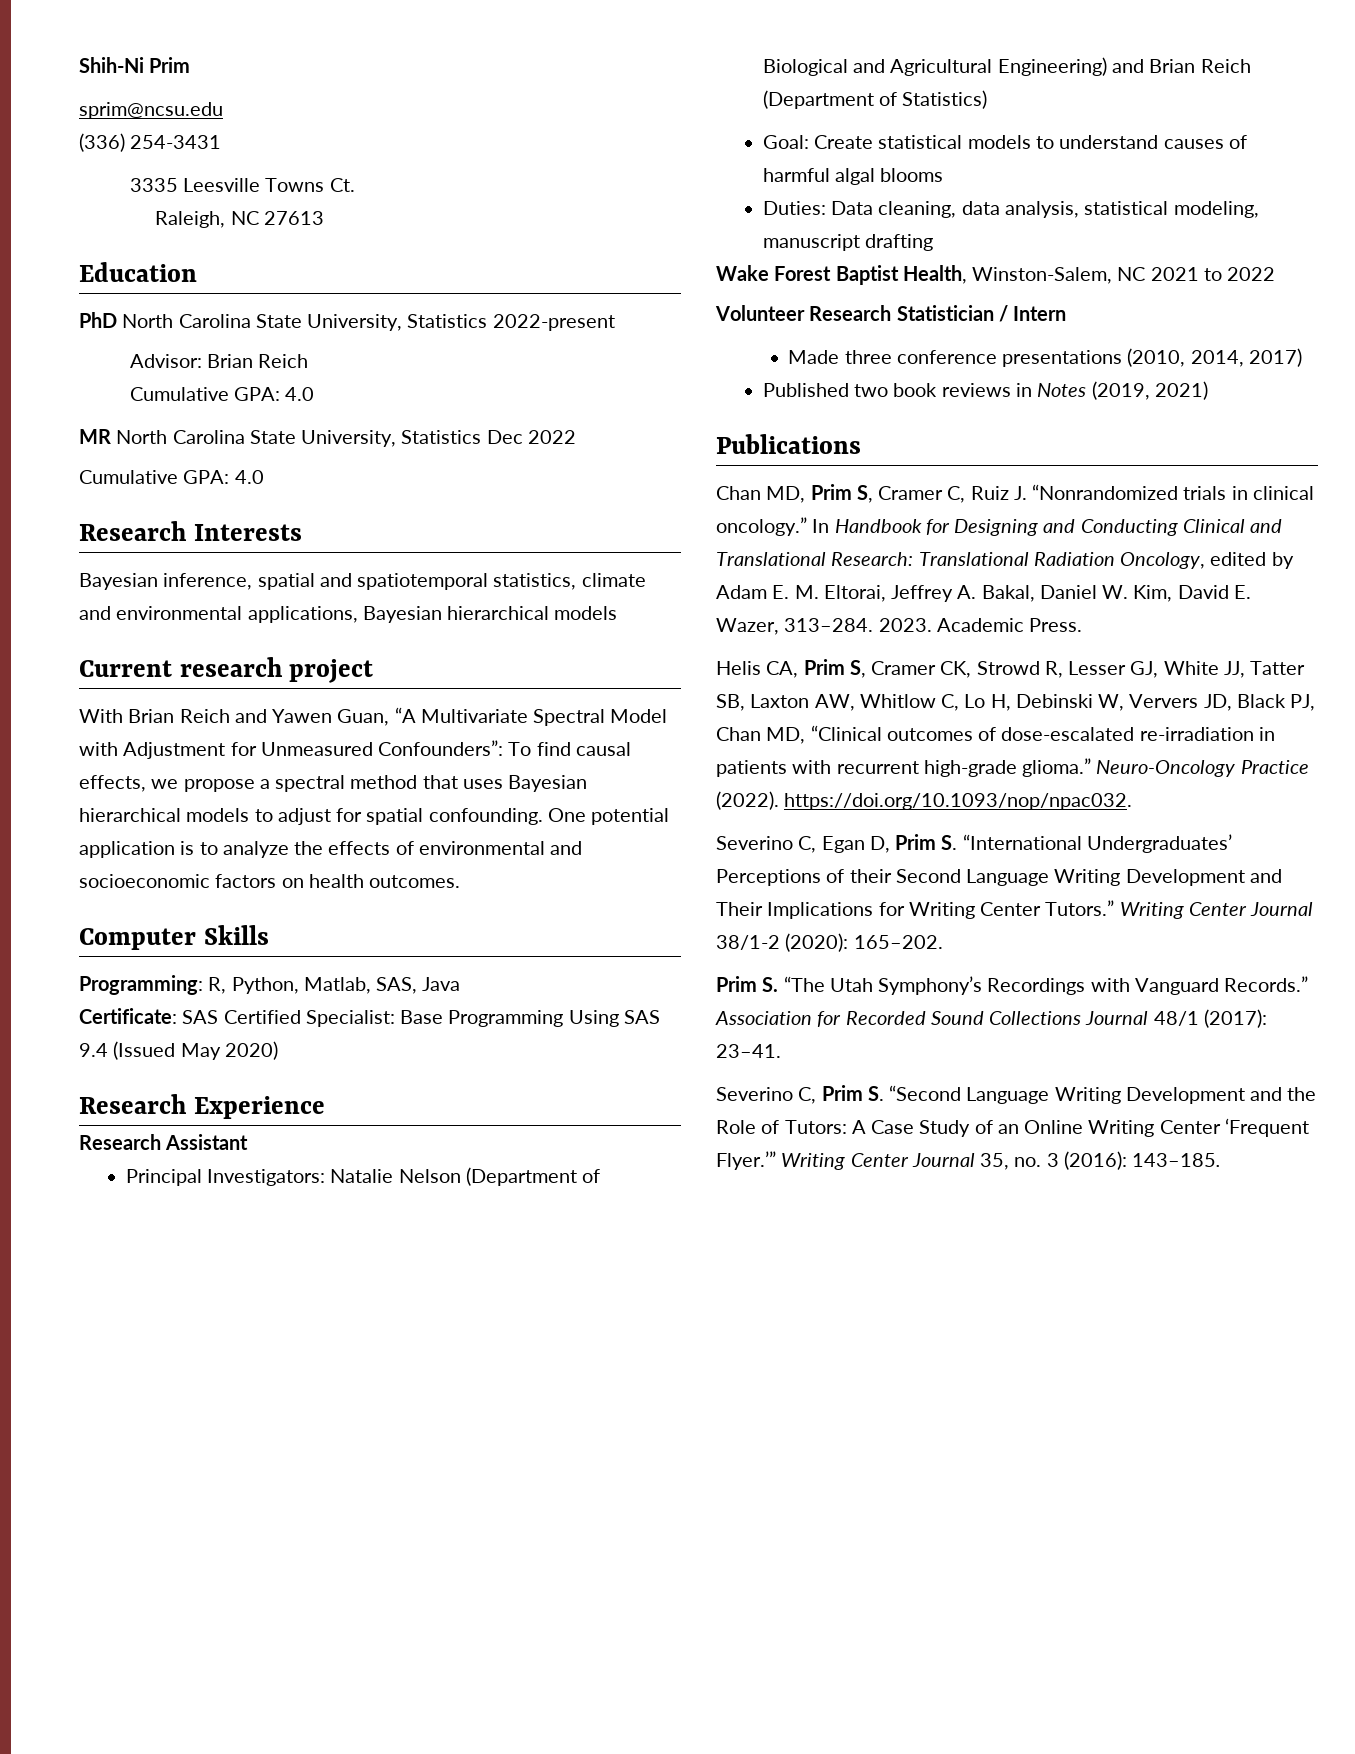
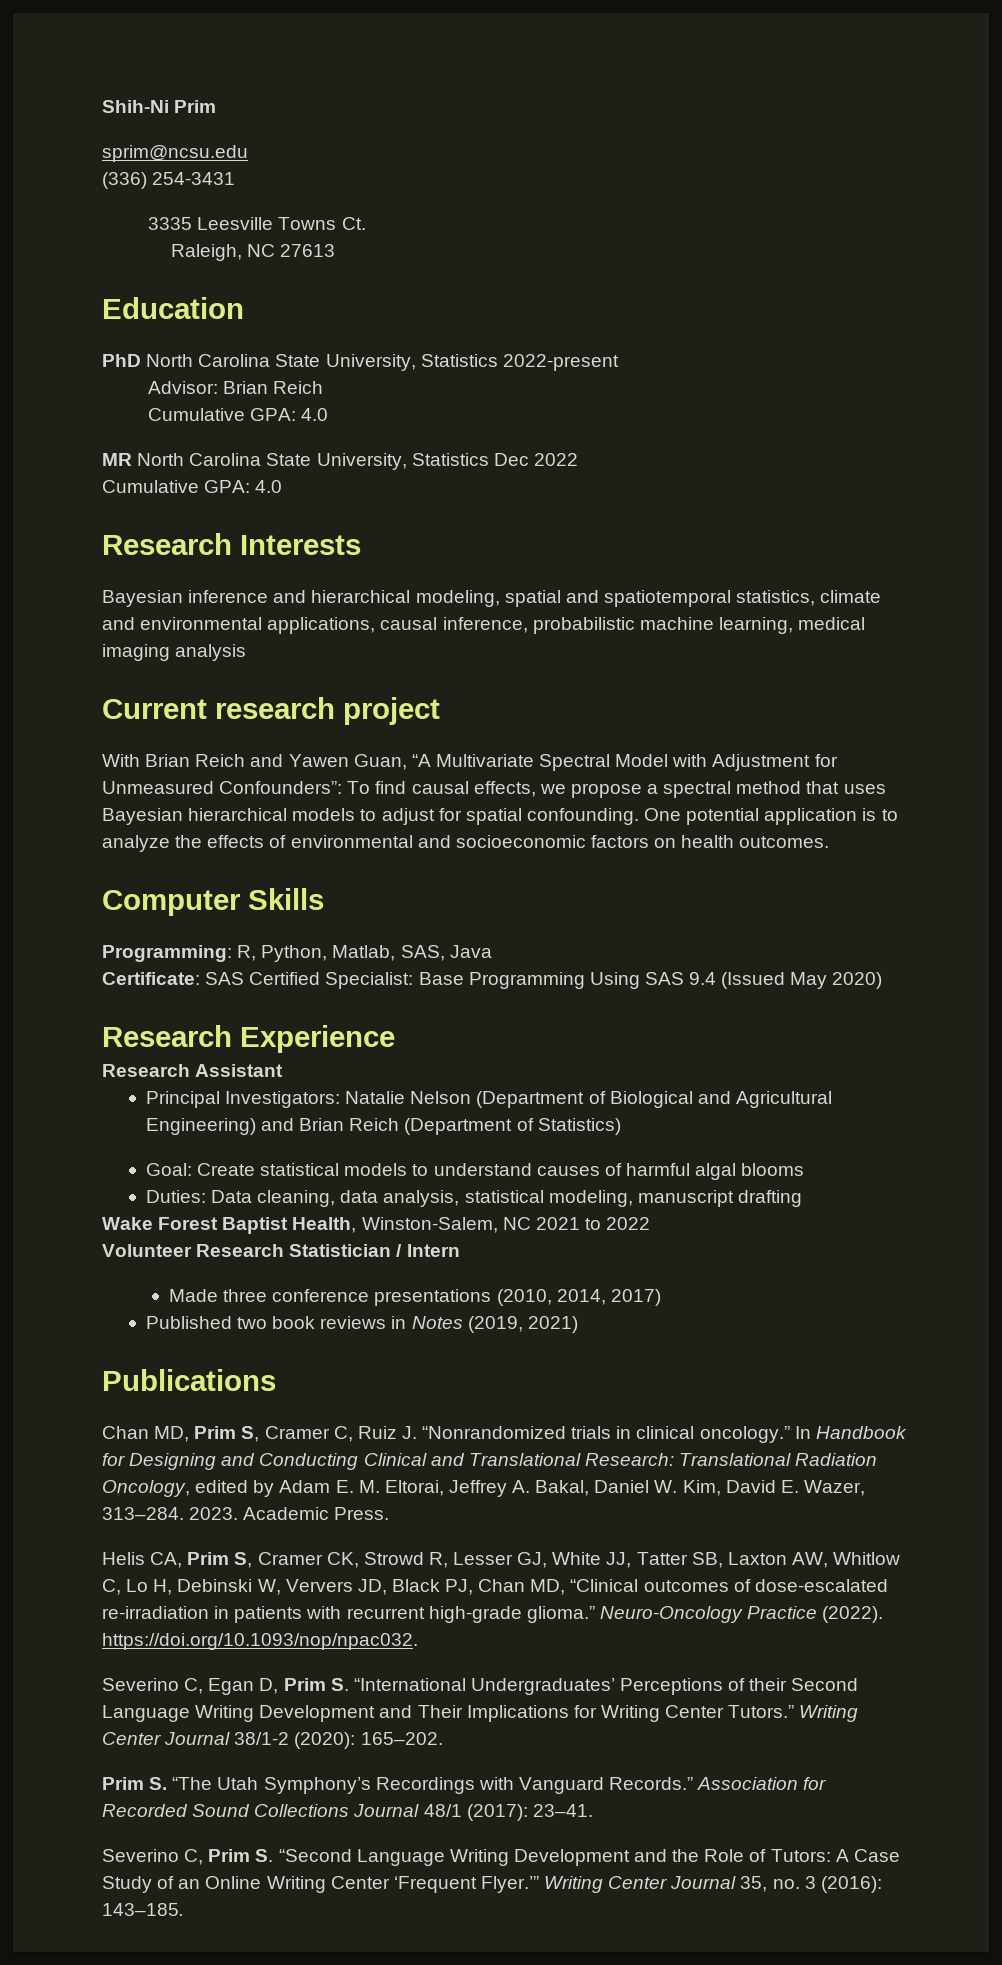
[163,573,253,590] inference, -> [188,590,500,607] inference and hierarchical modeling,
[362,606,618,623] Bayesian hierarchical models -> [380,617,866,634] [102,644,247,661] causal inference, probabilistic machine learning, medical imaging analysis

